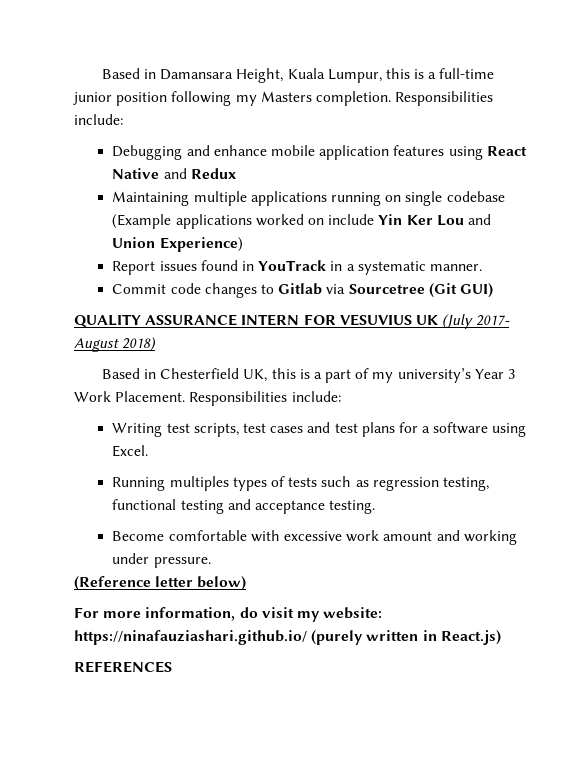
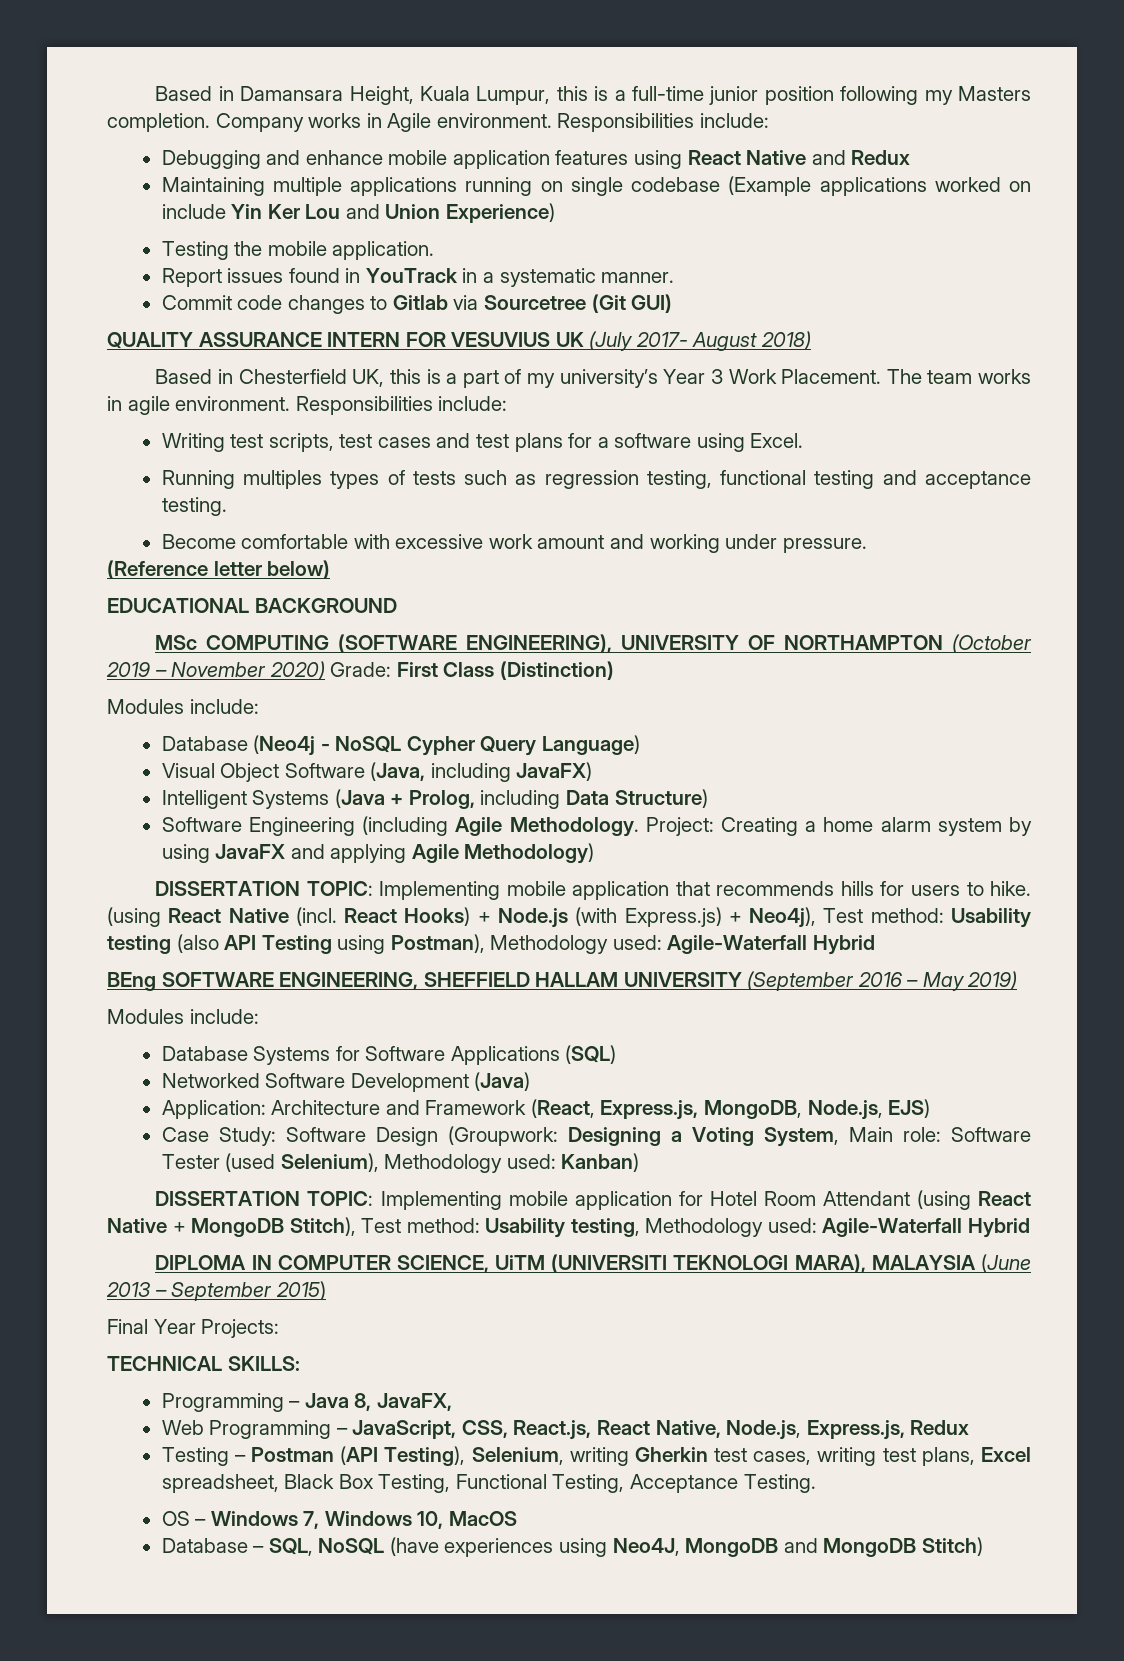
(391, 98) none -> [215,113,552,132] Company works in Agile environment.
(243, 244) none -> [161,241,435,260] // Testing the mobile application.
(186, 396) none -> [886,369,1032,384] [107,396,291,415] The team works in agile environment.
[74,607,383,622] [74,630,501,645] [74,661,172,673] For more information, do visit my website: https://ninafauziashari.github.io/ (purely written in React.js) // REFERENCES -> [107,598,397,613] [155,634,1032,653] [106,661,614,680] [107,699,259,714] [161,735,640,756] [161,762,593,782] [161,789,708,809] [161,816,1033,837] [161,843,595,864] [155,881,1031,900] [107,907,1032,928] [107,934,875,955] [107,971,1018,991] [107,1009,259,1024] [161,1045,617,1065] [161,1072,531,1092] [161,1099,931,1120] [161,1126,1031,1147] [161,1153,640,1173] [155,1190,1032,1210] [107,1217,1030,1238] [155,1254,1031,1273] [106,1281,326,1301] [107,1319,280,1338] [107,1356,300,1371] [161,1393,452,1412] [161,1420,970,1440] [161,1446,1031,1466] [161,1474,816,1493] [161,1511,517,1529] [161,1537,983,1557] EDUCATIONAL BACKGROUND // MSc COMPUTING (SOFTWARE ENGINEERING), UNIVERSITY OF NORTHAMPTON (October 2019 – November 2020) Grade: First Class (Distinction) // Modules include: // Database (Neo4j - NoSQL Cypher Query Language) // Visual Object Software (Java, including JavaFX) // Intelligent Systems (Java + Prolog, including Data Structure) // Software Engineering (including Agile Methodology. Project: Creating a home alarm system by using JavaFX and applying Agile Methodology) // DISSERTATION TOPIC: Implementing mobile application that recommends hills for users to hike. (using React Native (incl. React Hooks) + Node.js (with Express.js) + Neo4j), Test method: Usability testing (also API Testing using Postman), Methodology used: Agile-Waterfall Hybrid // BEng SOFTWARE ENGINEERING, SHEFFIELD HALLAM UNIVERSITY (September 2016 – May 2019) // Modules include: // Database Systems for Software Applications (SQL) // Networked Software Development (Java) // Application: Architecture and Framework (React, Express.js, MongoDB, Node.js, EJS) // Case Study: Software Design (Groupwork: Designing a Voting System, Main role: Software Tester (used Selenium), Methodology used: Kanban) // DISSERTATION TOPIC: Implementing mobile application for Hotel Room Attendant (using React Native + MongoDB Stitch), Test method: Usability testing, Methodology used: Agile-Waterfall Hybrid // DIPLOMA IN COMPUTER SCIENCE, UiTM (UNIVERSITI TEKNOLOGI MARA), MALAYSIA (June 2013 – September 2015) // Final Year Projects: // TECHNICAL SKILLS: // Programming – Java 8, JavaFX, // Web Programming – JavaScript, CSS, React.js, React Native, Node.js, Express.js, Redux // Testing – Postman (API Testing), Selenium, writing Gherkin test cases, writing test plans, Excel spreadsheet, Black Box Testing, Functional Testing, Acceptance Testing. // OS – Windows 7, Windows 10, MacOS // Database – SQL, NoSQL (have experiences using Neo4J, MongoDB and MongoDB Stitch)

